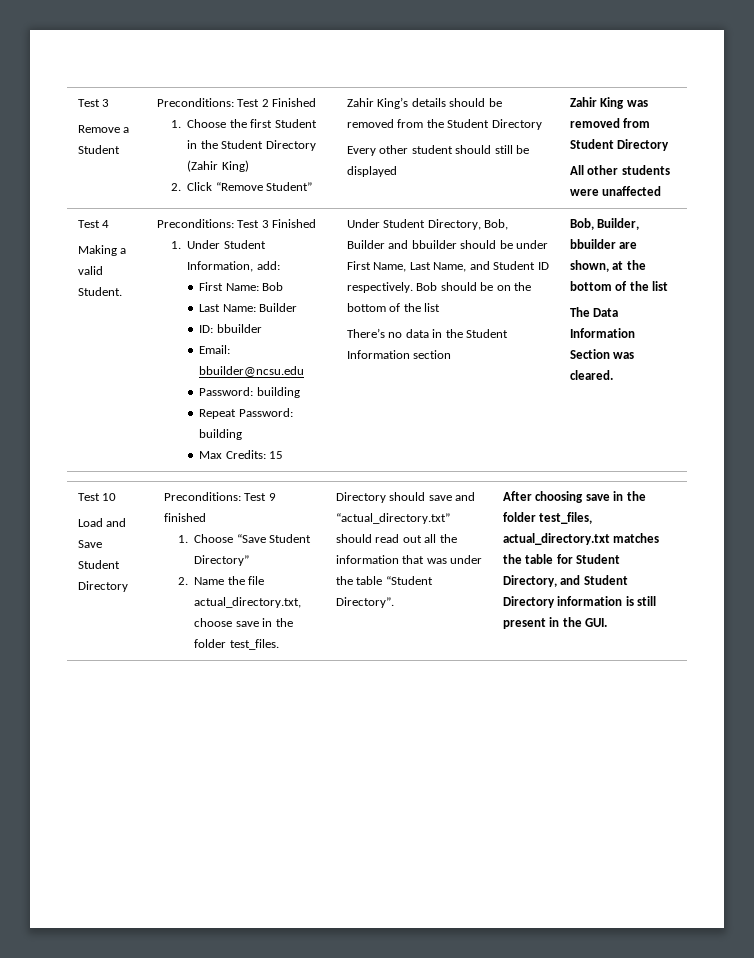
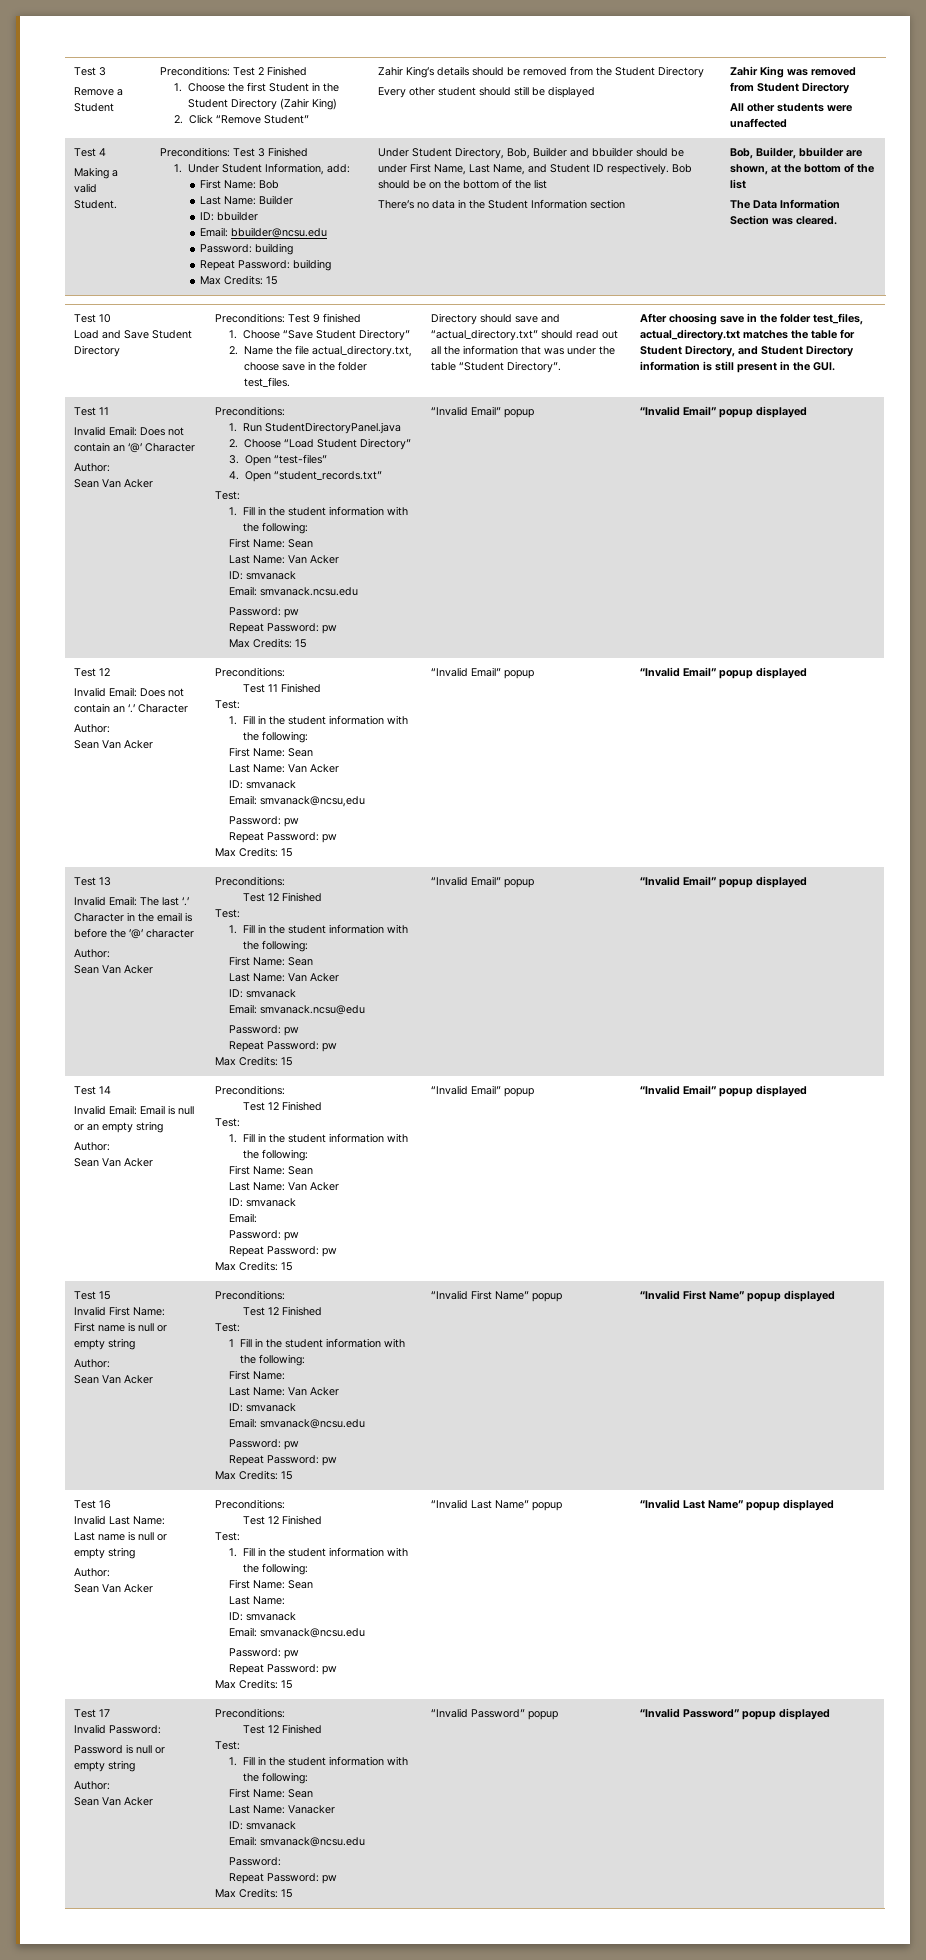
(608, 622) none -> [74,407,110,416] [74,426,185,436] [74,442,196,453] [74,463,111,472] [74,479,154,488] [215,406,286,416] [229,422,401,434] [229,438,411,450] [229,454,327,466] [229,471,382,482] [215,491,241,500] [229,506,408,516] [242,522,308,534] [229,538,314,548] [229,555,340,564] [229,571,297,580] [229,586,359,596] [229,607,300,618] [229,623,338,634] [229,638,308,648] [431,406,535,418] [640,406,808,418] [74,668,111,677] [74,687,185,697] [74,703,189,713] [74,724,111,733] [74,740,154,749] [215,667,286,677] [243,683,322,693] [215,700,241,709] [229,715,408,725] [242,731,308,743] [229,747,314,757] [229,764,340,773] [229,780,297,789] [229,795,366,807] [229,816,300,827] [229,832,338,843] [215,847,294,857] [431,667,535,679] [640,667,808,679] [74,877,112,886] [74,896,191,906] [74,912,193,922] [74,928,195,939] [74,949,111,958] [74,965,154,974] [215,876,286,886] [243,892,323,902] [215,909,241,918] [229,924,408,934] [242,940,308,952] [229,956,314,966] [229,973,340,982] [229,989,297,998] [229,1004,366,1015] [229,1025,300,1036] [229,1041,338,1052] [215,1056,294,1066] [431,876,535,888] [640,876,808,888] [74,1086,112,1095] [74,1105,195,1115] [74,1121,164,1133] [74,1142,111,1151] [74,1158,154,1167] [215,1085,286,1095] [243,1101,323,1111] [215,1118,241,1127] [229,1133,408,1143] [242,1149,308,1161] [229,1165,314,1175] [229,1182,340,1191] [229,1198,297,1207] [229,1213,258,1223] [229,1230,300,1241] [229,1246,338,1257] [215,1261,294,1271] [431,1085,535,1097] [640,1085,808,1097] [74,1291,112,1300] [74,1306,166,1316] [74,1322,168,1332] [74,1338,136,1350] [74,1359,111,1368] [74,1375,154,1384] [215,1290,286,1300] [243,1306,323,1316] [215,1323,241,1332] [229,1338,405,1348] [239,1354,305,1366] [229,1370,286,1380] [229,1387,340,1396] [229,1403,297,1412] [229,1418,366,1429] [229,1439,300,1450] [229,1455,338,1466] [215,1470,294,1480] [431,1290,563,1302] [640,1290,836,1302] [74,1500,112,1509] [74,1515,166,1525] [74,1531,168,1541] [74,1547,136,1559] [74,1568,111,1577] [74,1584,154,1593] [215,1499,286,1509] [243,1515,323,1525] [215,1532,241,1541] [229,1547,408,1557] [242,1563,308,1575] [229,1579,314,1589] [229,1596,286,1605] [229,1612,297,1621] [229,1627,366,1638] [229,1648,300,1659] [229,1664,338,1675] [215,1679,294,1689] [431,1499,563,1511] [640,1499,835,1511] [74,1709,111,1718] [74,1724,162,1734] [74,1744,166,1754] [74,1760,136,1772] [74,1781,111,1790] [74,1797,154,1806] [215,1708,286,1718] [243,1724,323,1734] [215,1741,241,1750] [229,1756,408,1766] [242,1772,308,1784] [229,1788,314,1798] [229,1805,336,1814] [229,1821,297,1830] [229,1836,366,1847] [229,1857,282,1866] [229,1873,338,1884] [215,1888,294,1898] [431,1708,559,1720] [640,1708,831,1720] // Test 11 // Invalid Email: Does not contain an ‘@’ Character // Author: // Sean Van Acker | Preconditions: // 1. Run StudentDirectoryPanel.java // 2. Choose “Load Student Directory” // 3. Open “test-files” // 4. Open “student_records.txt” // Test: // 1. Fill in the student information with the following: // First Name: Sean // Last Name: Van Acker // ID: smvanack // Email: smvanack.ncsu.edu // Password: pw // Repeat Password: pw // Max Credits: 15 | “Invalid Email” popup | “Invalid Email” popup displayed // Test 12 // Invalid Email: Does not contain an ‘.’ Character // Author: // Sean Van Acker | Preconditions: // Test 11 Finished // Test: // 1. Fill in the student information with the following: // First Name: Sean // Last Name: Van Acker // ID: smvanack // Email: smvanack@ncsu,edu // Password: pw // Repeat Password: pw // Max Credits: 15 | “Invalid Email” popup | “Invalid Email” popup displayed // Test 13 // Invalid Email: The last ‘.’ Character in the email is before the ’@’ character // Author: // Sean Van Acker | Preconditions: // Test 12 Finished // Test: // 1. Fill in the student information with the following: // First Name: Sean // Last Name: Van Acker // ID: smvanack // Email: smvanack.ncsu@edu // Password: pw // Repeat Password: pw // Max Credits: 15 | “Invalid Email” popup | “Invalid Email” popup displayed // Test 14 // Invalid Email: Email is null or an empty string // Author: // Sean Van Acker | Preconditions: // Test 12 Finished // Test: // 1. Fill in the student information with the following: // First Name: Sean // Last Name: Van Acker // ID: smvanack // Email: // Password: pw // Repeat Password: pw // Max Credits: 15 | “Invalid Email” popup | “Invalid Email” popup displayed // Test 15 // Invalid First Name: // First name is null or empty string // Author: // Sean Van Acker | Preconditions: // Test 12 Finished // Test: // 1 Fill in the student information with the following: // First Name: // Last Name: Van Acker // ID: smvanack // Email: smvanack@ncsu.edu // Password: pw // Repeat Password: pw // Max Credits: 15 | “Invalid First Name” popup | “Invalid First Name” popup displayed // Test 16 // Invalid Last Name: // Last name is null or empty string // Author: // Sean Van Acker | Preconditions: // Test 12 Finished // Test: // 1. Fill in the student information with the following: // First Name: Sean // Last Name: // ID: smvanack // Email: smvanack@ncsu.edu // Password: pw // Repeat Password: pw // Max Credits: 15 | “Invalid Last Name” popup | “Invalid Last Name” popup displayed // Test 17 // Invalid Password: // Password is null or empty string // Author: // Sean Van Acker | Preconditions: // Test 12 Finished // Test: // 1. Fill in the student information with the following: // First Name: Sean // Last Name: Vanacker // ID: smvanack // Email: smvanack@ncsu.edu // Password: // Repeat Password: pw // Max Credits: 15 | “Invalid Password” popup | “Invalid Password” popup displayed

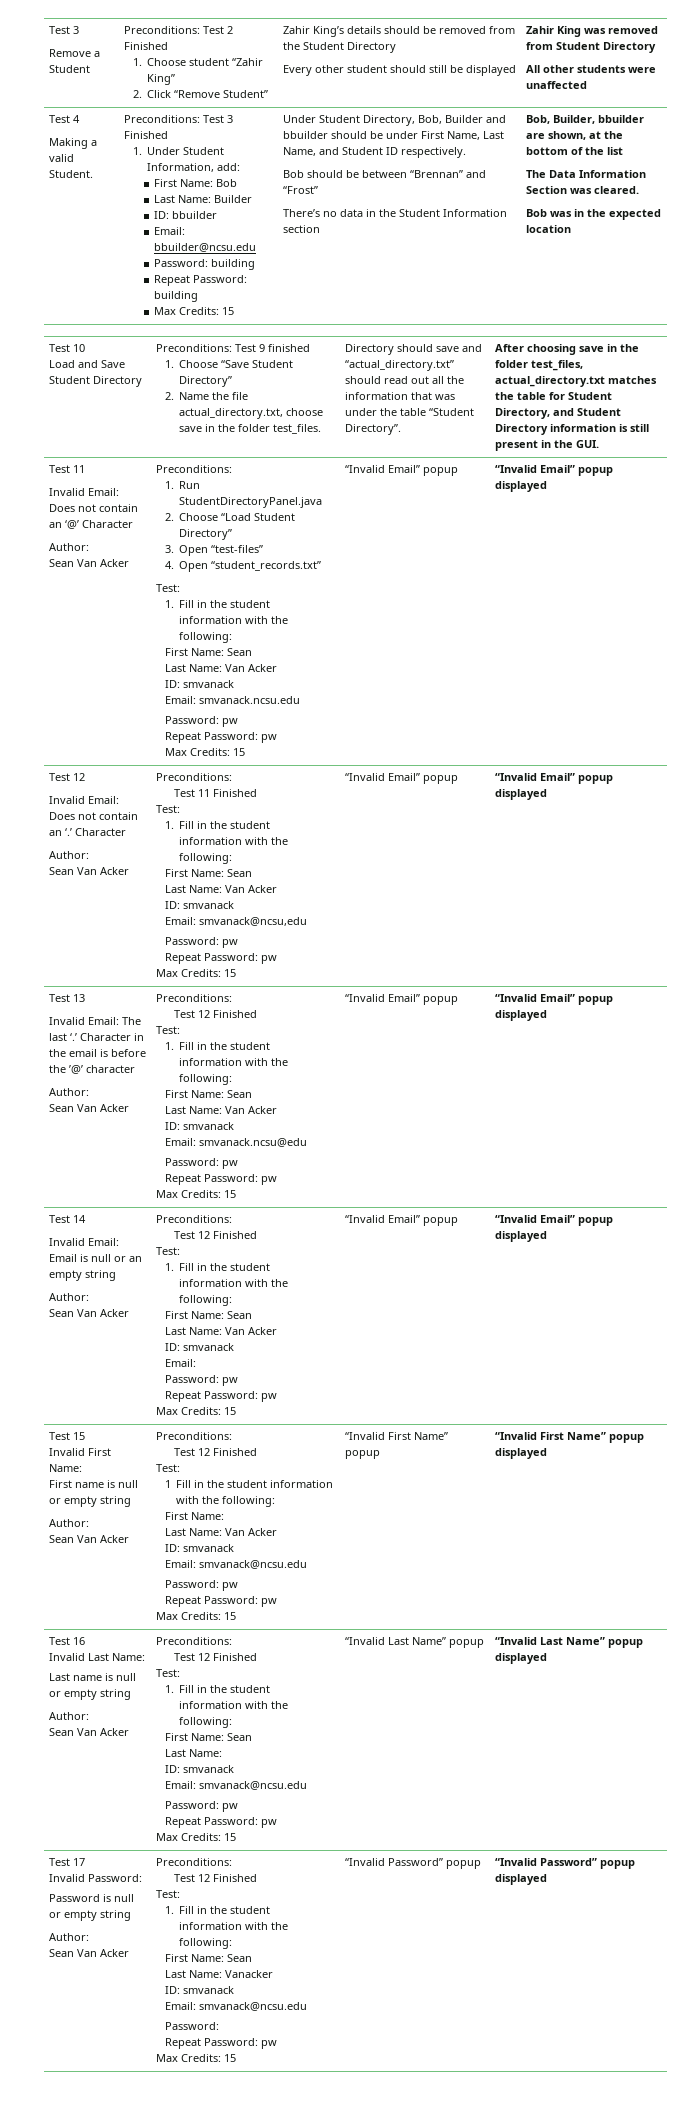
[227,82,339,92] [187,98,337,110] the first Student in the Student Directory (Zahir King) -> [189,58,264,66] [147,74,176,85] student “Zahir King”
(670, 169) none -> (467, 152) //
[429,179,548,189] on the bottom of the list -> [362,170,487,178] [283,186,319,194] between “Brennan” and “Frost”
(838, 220) none -> [526,209,662,220] [526,225,572,233] // Bob was in the expected location

